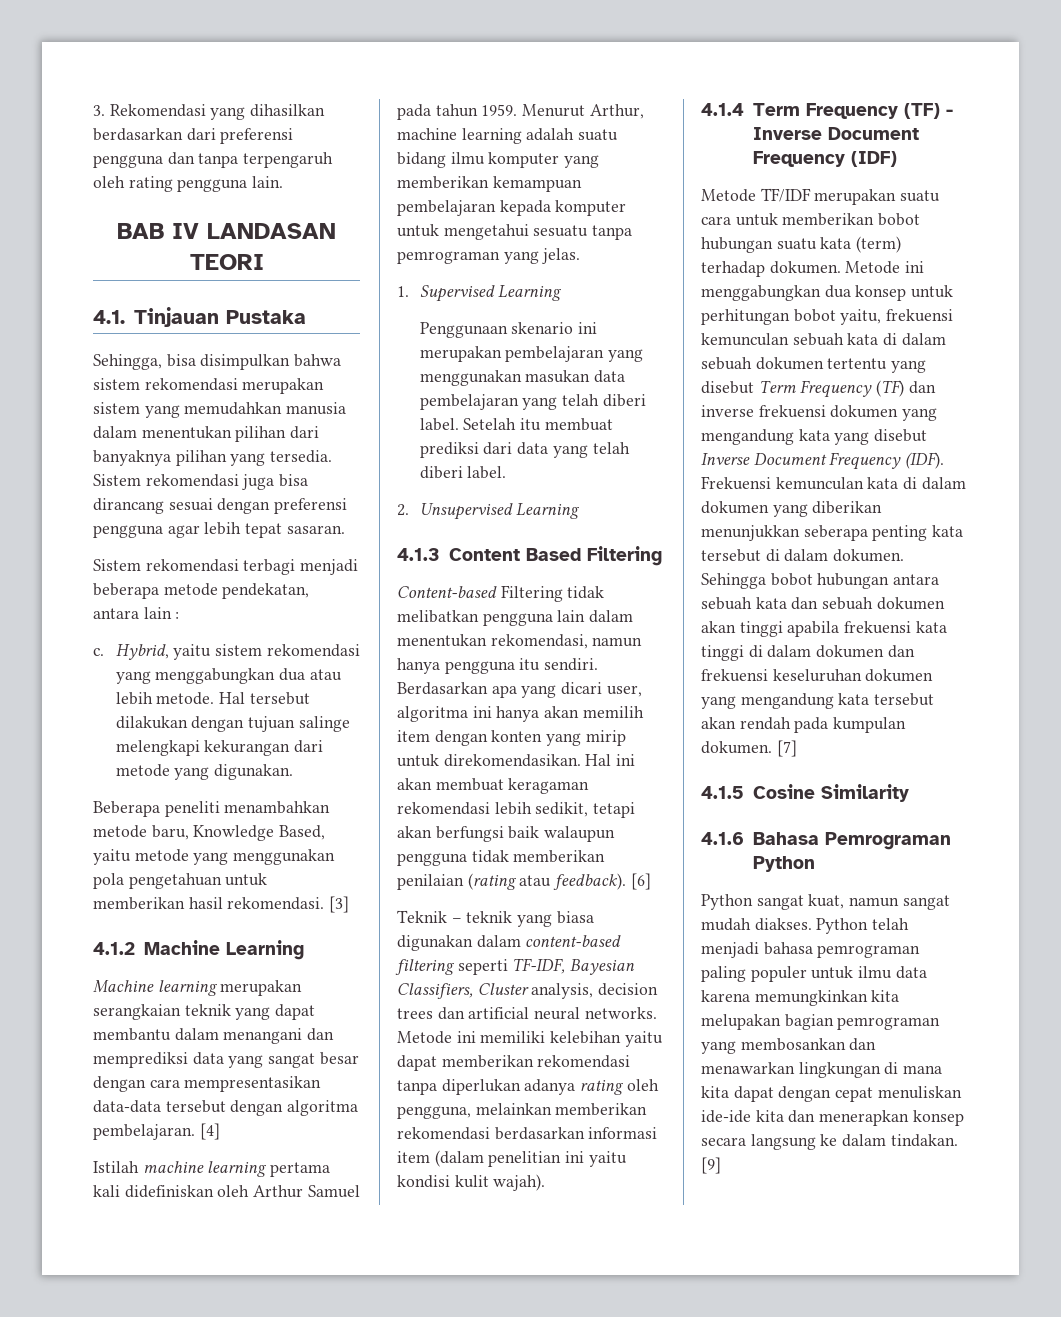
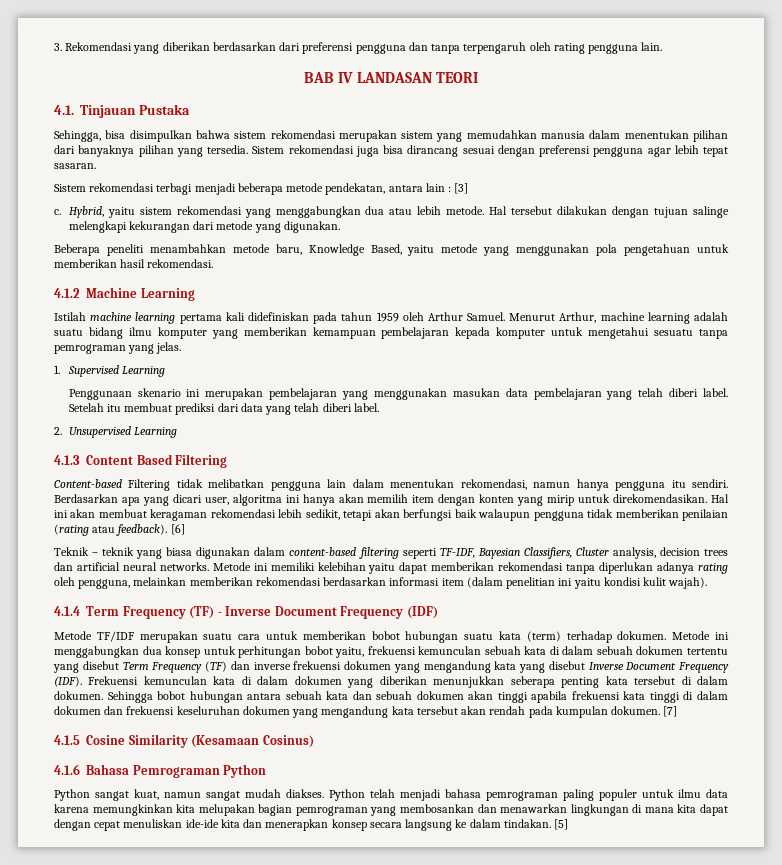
[250,104,326,117] dihasilkan -> [162,42,210,51] diberikan
(180, 615) none -> [454,183,469,194] [3]
[329,896,350,913] [3] -> (214, 263) none
[93,980,303,996] [93,1004,316,1020] [93,1028,335,1044] [93,1052,359,1068] [93,1076,322,1092] [93,1100,359,1116] [93,1123,220,1140] // Machine learning merupakan serangkaian teknik yang dapat membantu dalam menangani dan memprediksi data yang sangat besar dengan cara mempresentasikan data-data tersebut dengan algoritma pembelajaran. [4] -> (195, 294) none
[217,1185,360,1198] [397,104,518,120] oleh Arthur Samuel pada tahun 1959. -> [313,312,506,324] pada tahun 1959 oleh Arthur Samuel.
(909, 793) none -> [191,735,314,748] (Kesamaan Cosinus)
[701,1157,721,1174] [9] -> [554,819,569,830] [5]

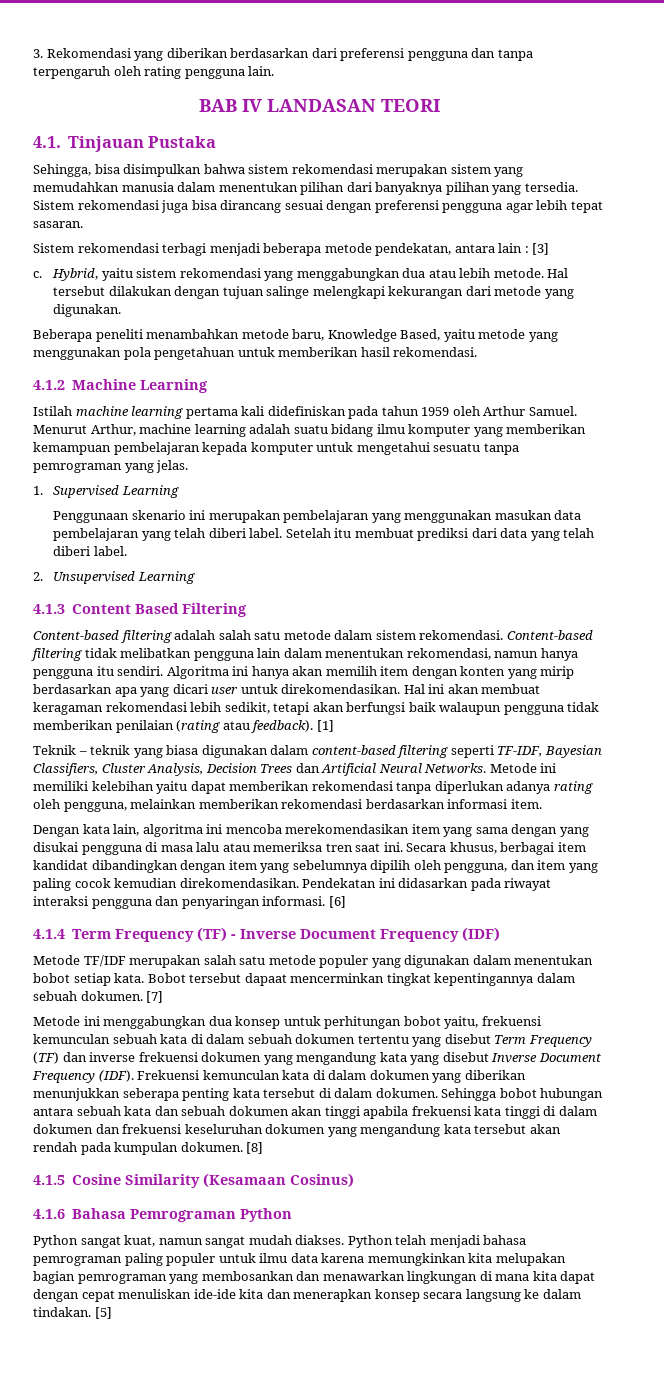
[128,479,171,491] Filtering -> [120,630,593,643] [31,648,82,661] filtering adalah salah satu metode dalam sistem rekomendasi. Content-based filtering
[54,494,282,506] Berdasarkan apa yang dicari user, algoritma -> [166,666,229,679] Algoritma
(575, 500) none -> [33,684,239,697] berdasarkan apa yang dicari user
[170,524,185,535] [6] -> [316,720,334,732] [1]
[612,547,728,559] [54,562,209,571] analysis, decision trees dan artificial neural networks. -> [147,763,487,776] Analysis, Decision Trees dan Artificial Neural Networks.
[441,577,708,589] item (dalam penelitian ini yaitu kondisi kulit wajah). -> [510,799,542,809] [33,824,589,837] [33,842,586,855] [33,860,598,873] [33,878,552,891] [33,896,346,909] item. // Dengan kata lain, algoritma ini mencoba merekomendasikan item yang sama dengan yang disukai pengguna di masa lalu atau memeriksa tren saat ini. Secara khusus, berbagai item kandidat dibandingkan dengan item yang sebelumnya dipilih oleh pengguna, dan item yang paling cocok kemudian direkomendasikan. Pendekatan ini didasarkan pada riwayat interaksi pengguna dan penyaringan informasi. [6]
[203,631,667,643] suatu cara untuk memberikan bobot hubungan suatu kata (term) terhadap dokumen. -> [203,955,594,968] [33,973,575,986] [33,991,164,1003] salah satu metode populer yang digunakan dalam menentukan bobot setiap kata. Bobot tersebut dapaat mencerminkan tingkat kepentingannya dalam sebuah dokumen. [7] //
[663,706,678,717] [7] -> [246,1142,264,1154] [8]

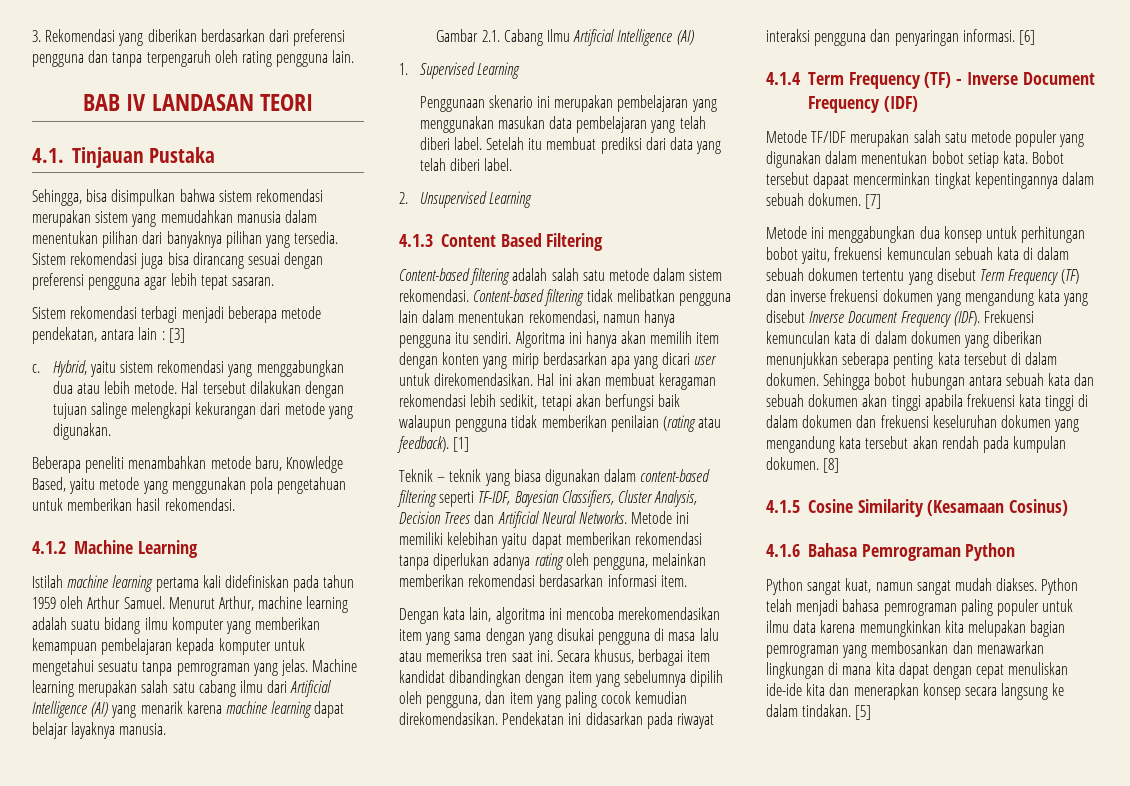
(189, 466) none -> [312,659,358,672] [32,680,332,697] [32,701,345,718] [32,722,167,739] [436,29,694,46] Machine learning merupakan salah satu cabang ilmu dari Artificial Intelligence (AI) yang menarik karena machine learning dapat belajar layaknya manusia. // Gambar 2.1. Cabang Ilmu Artificial Intelligence (AI)

